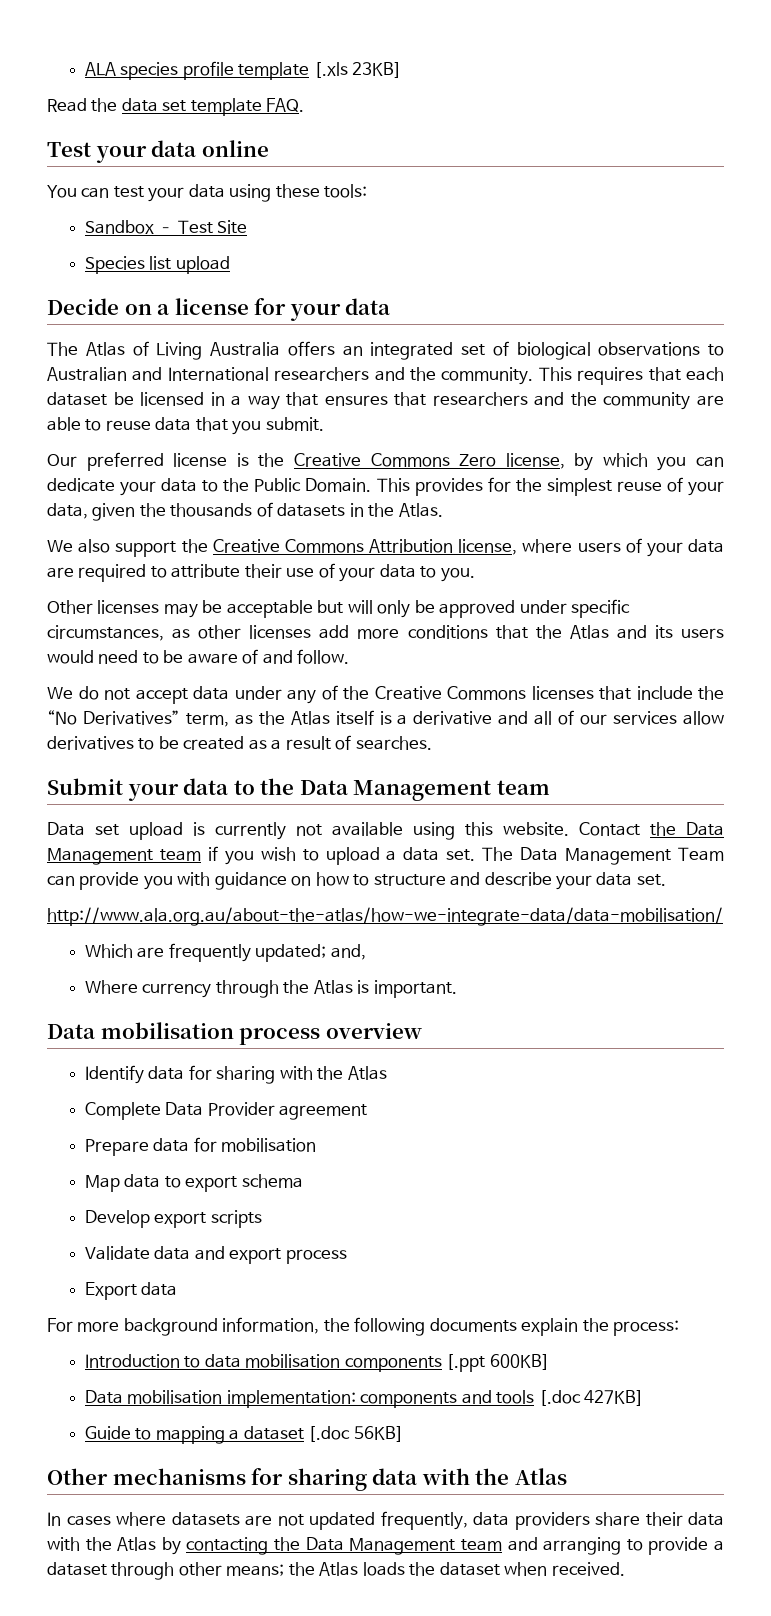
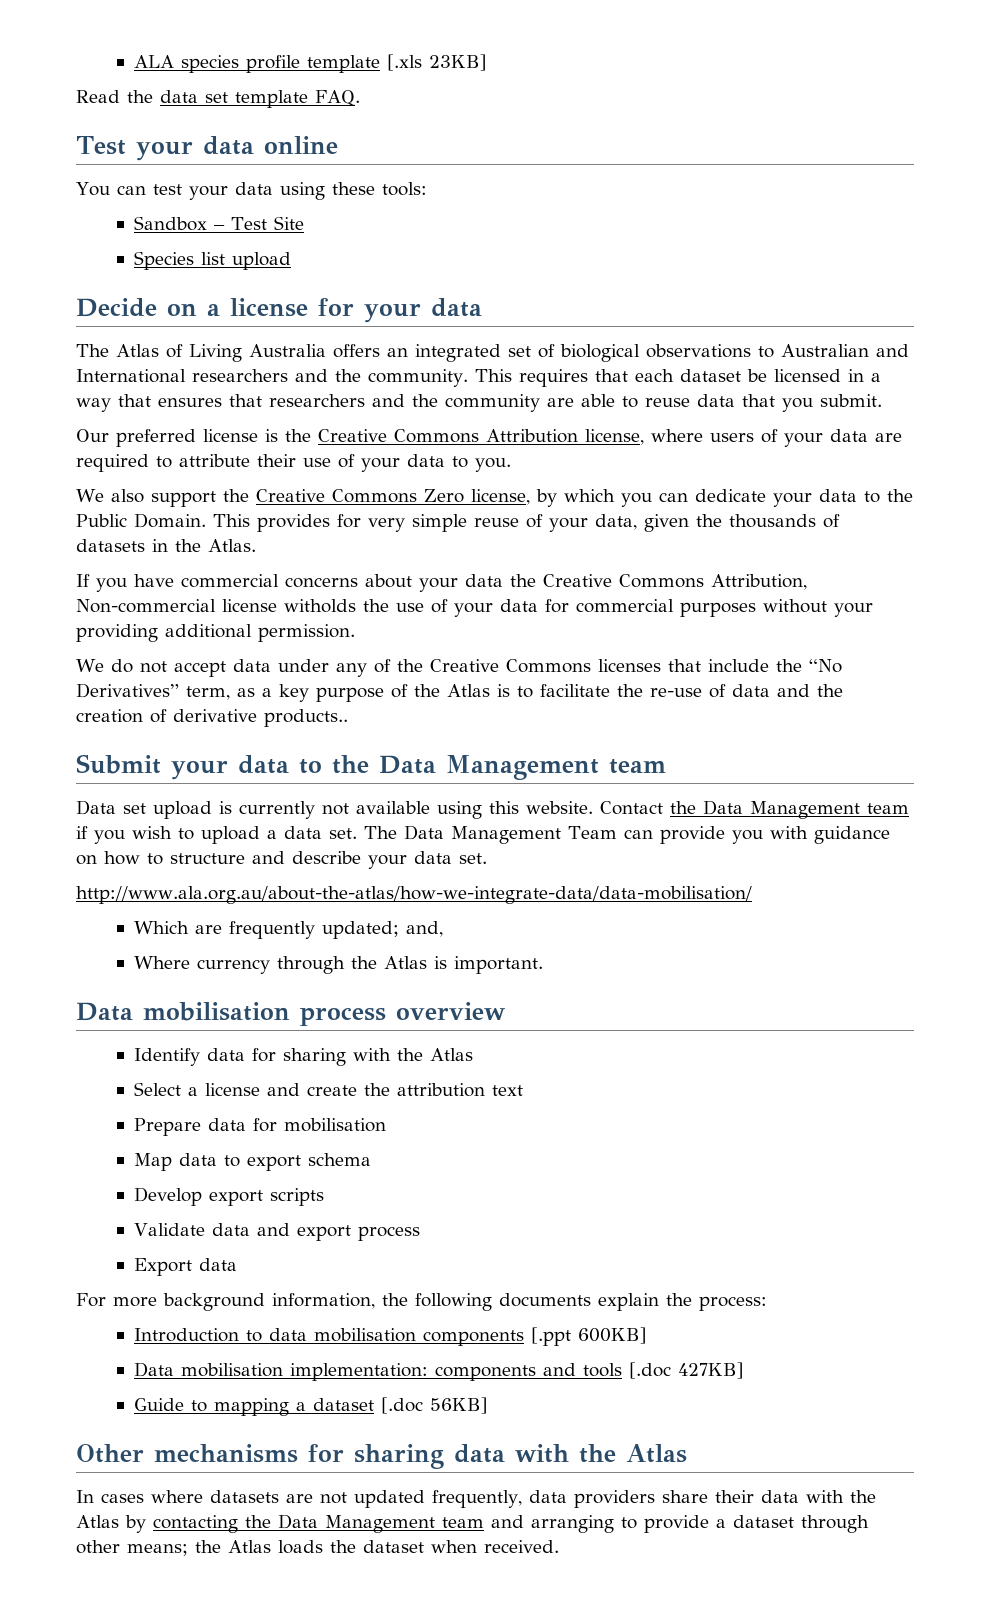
[459,453,725,471] [47,477,724,496] [47,502,443,521] [47,539,364,557] Zero license, by which you can dedicate your data to the Public Domain. This provides for the simplest reuse of your data, given the thousands of datasets in the Atlas. // We also support the Creative Commons -> (479, 436) none
[47,599,631,618] [47,625,724,641] [47,649,350,664] Other licenses may be acceptable but will only be approved under specific circumstances, as other licenses add more conditions that the Atlas and its users would need to be aware of and follow. -> [76,489,913,507] [76,513,840,532] [76,539,256,552] [76,574,807,592] [76,599,873,617] [76,624,355,642] We also support the Creative Commons Zero license, by which you can dedicate your data to the Public Domain. This provides for very simple reuse of your data, given the thousands of datasets in the Atlas. // If you have commercial concerns about your data the Creative Commons Attribution, Non-commercial license witholds the use of your data for commercial purposes without your providing additional permission.
[258,710,725,725] [47,735,432,750] the Atlas itself is a derivative and all of our services allow derivatives to be created as a result of searches. -> [262,684,843,702] [76,709,348,727] a key purpose of the Atlas is to facilitate the re-use of data and the creation of derivative products..
[84,1102,368,1120] Complete Data Provider agreement -> [133,1082,523,1097] Select a license and create the attribution text

